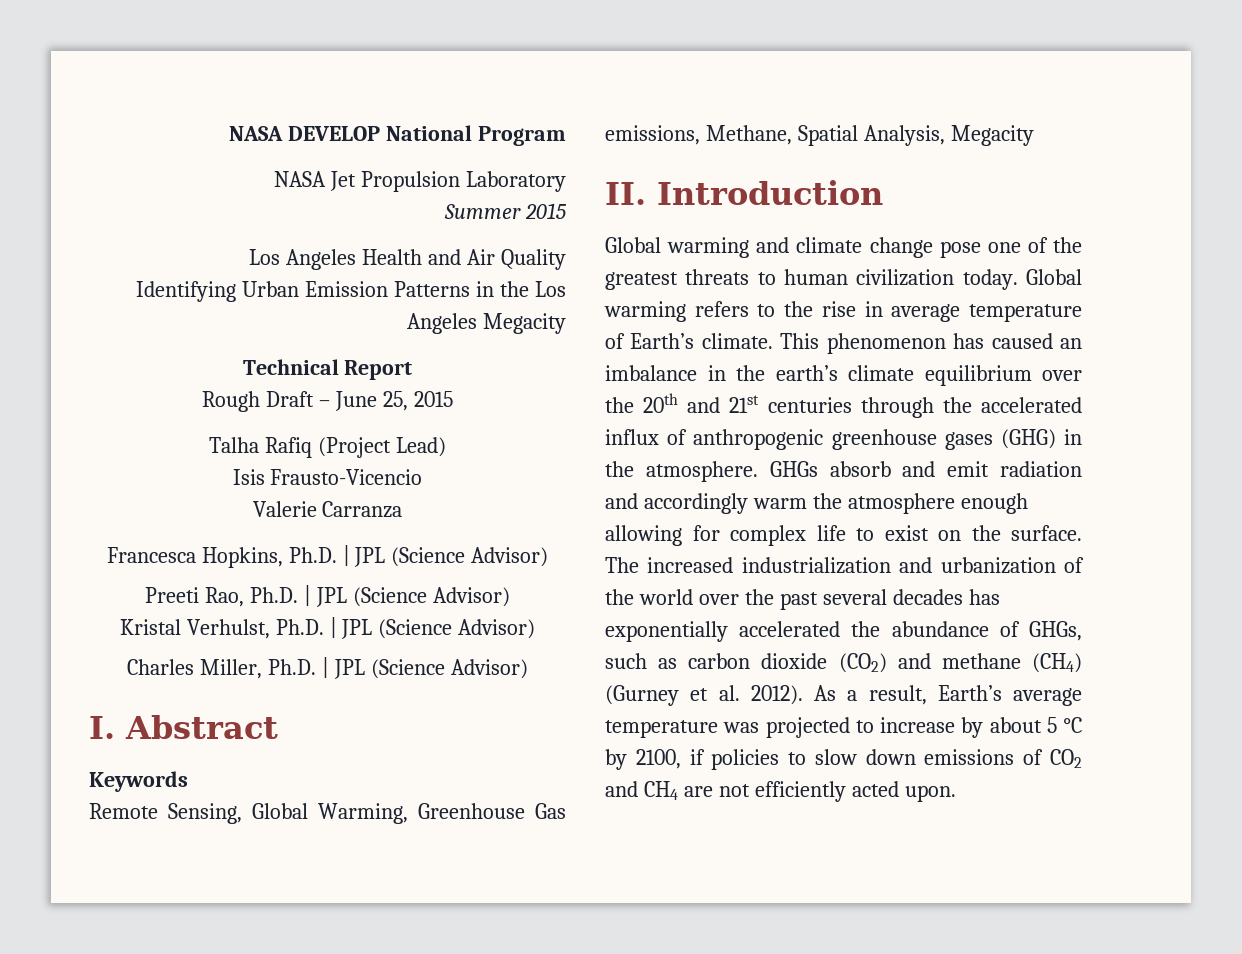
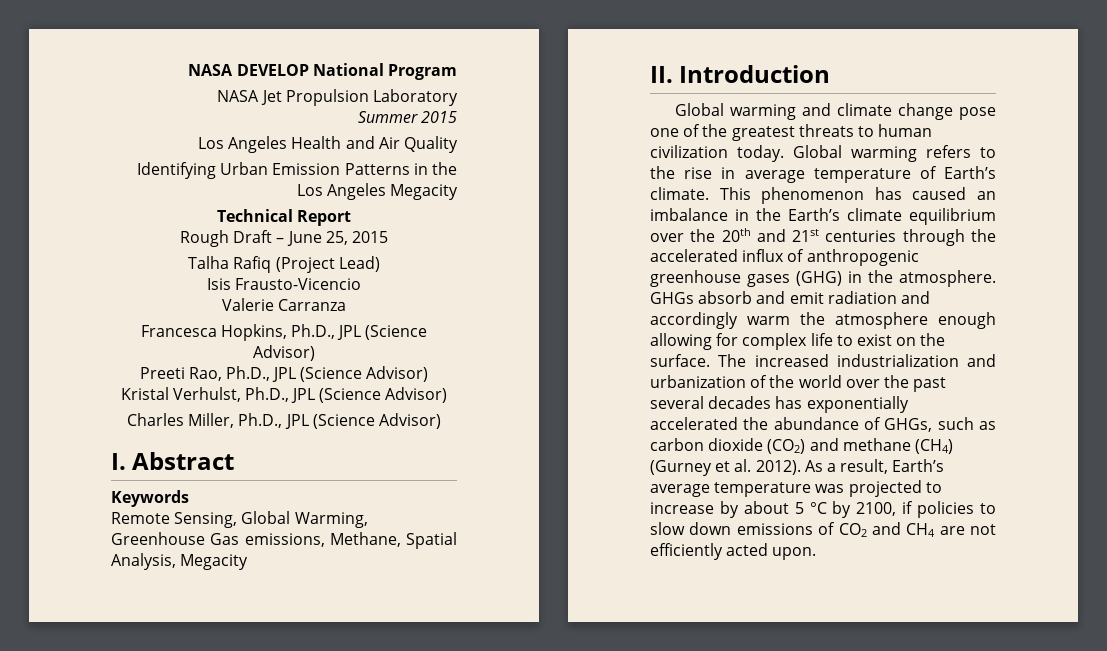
[288,545,350,566] Ph.D. | -> [291,324,335,339] Ph.D.,
[250,585,311,606] Ph.D. | -> [225,366,270,381] Ph.D.,
[275,617,337,638] Ph.D. | -> [244,387,289,402] Ph.D.,
[268,657,329,678] Ph.D. | -> [238,413,283,428] Ph.D.,
[775,365,838,381] earth’s -> [788,208,840,221] Earth’s

